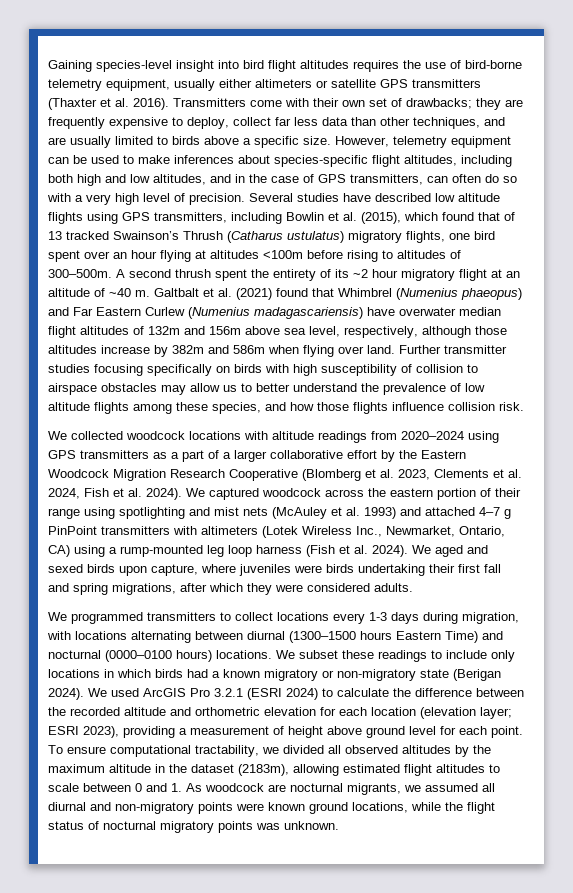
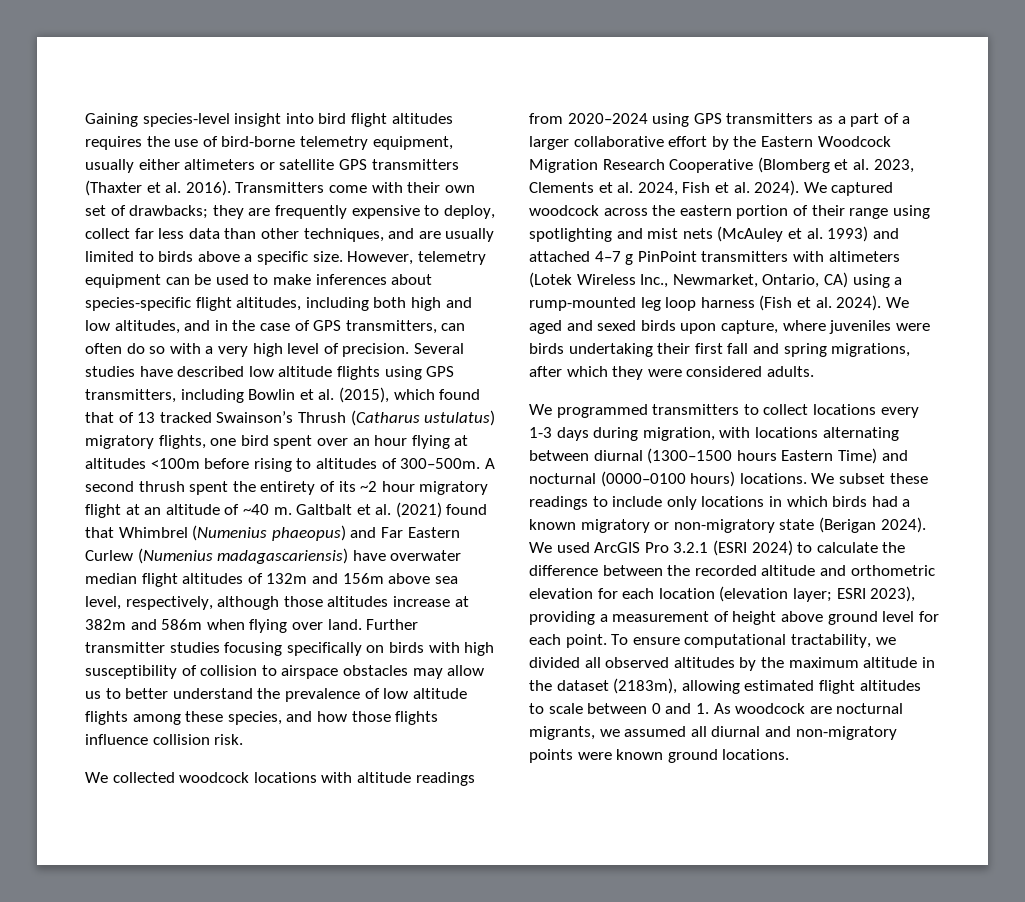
[154,345,168,357] by -> [454,596,469,607] at
[352,802,495,814] [48,821,339,833] locations, while the flight status of nocturnal migratory points was unknown. -> [722,749,790,760] locations.

